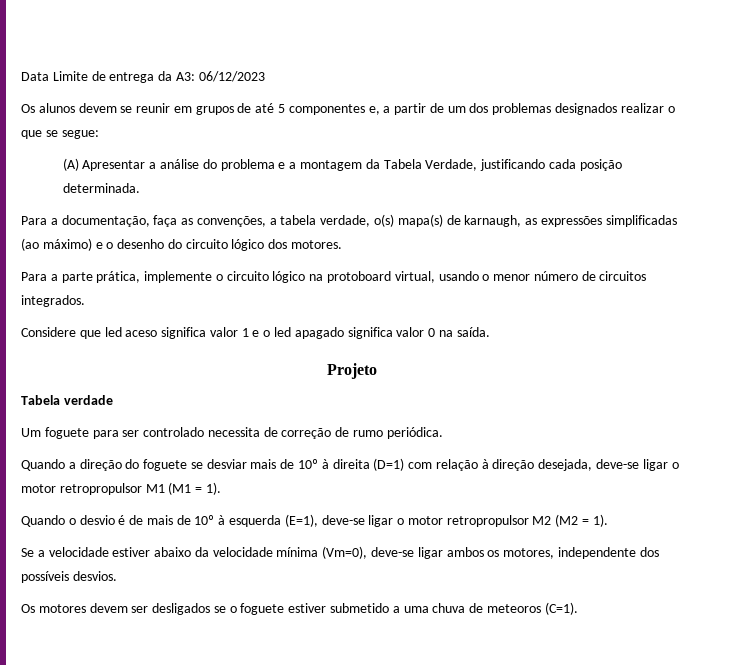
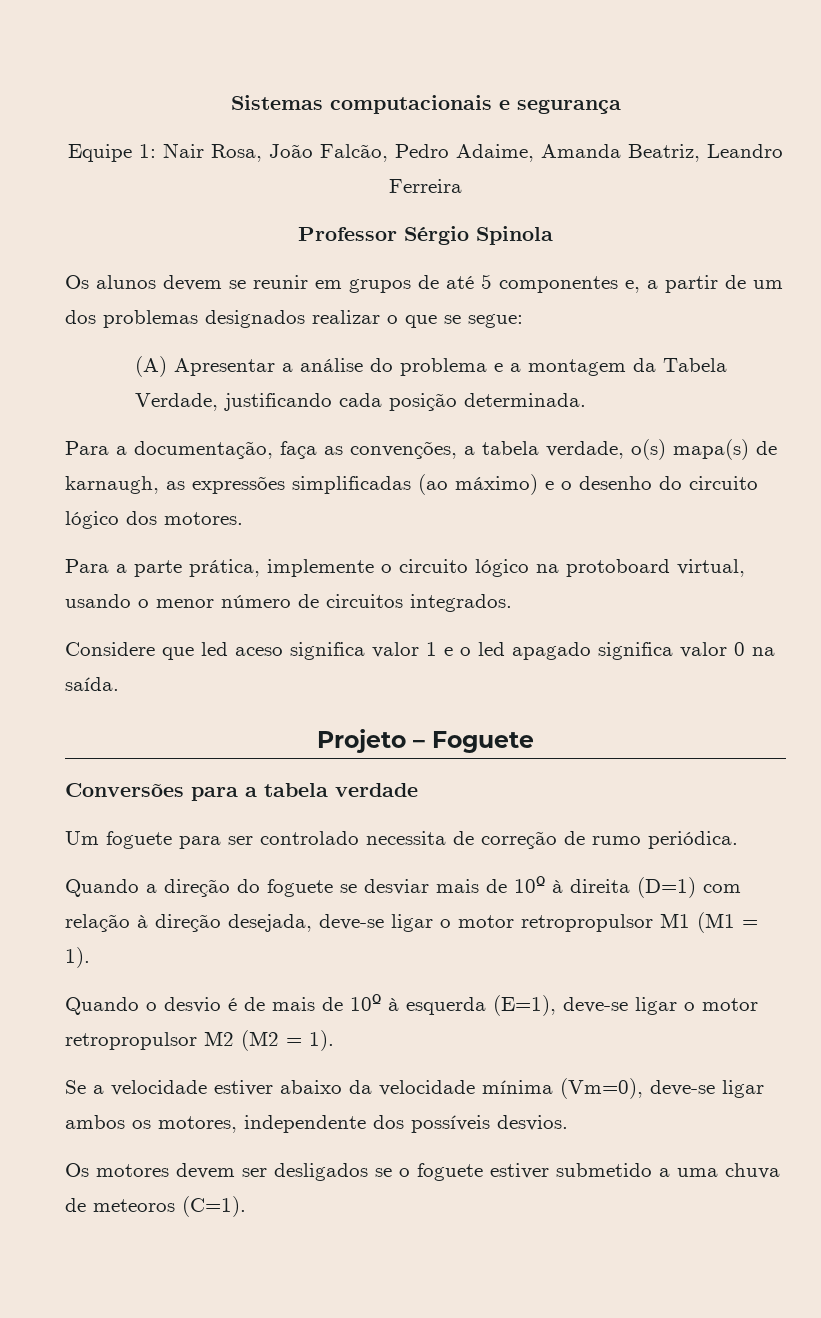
[21,71,265,83] Data Limite de entrega da A3: 06/12/2023 -> [230,95,621,114] [68,143,783,162] [389,179,462,193] [298,226,553,245] Sistemas computacionais e segurança // Equipe 1: Nair Rosa, João Falcão, Pedro Adaime, Amanda Beatriz, Leandro Ferreira // Professor Sérgio Spinola
[21,395,60,405] // Tabela -> [413,731,534,753] [65,783,328,801] – Foguete // Conversões para a tabela

